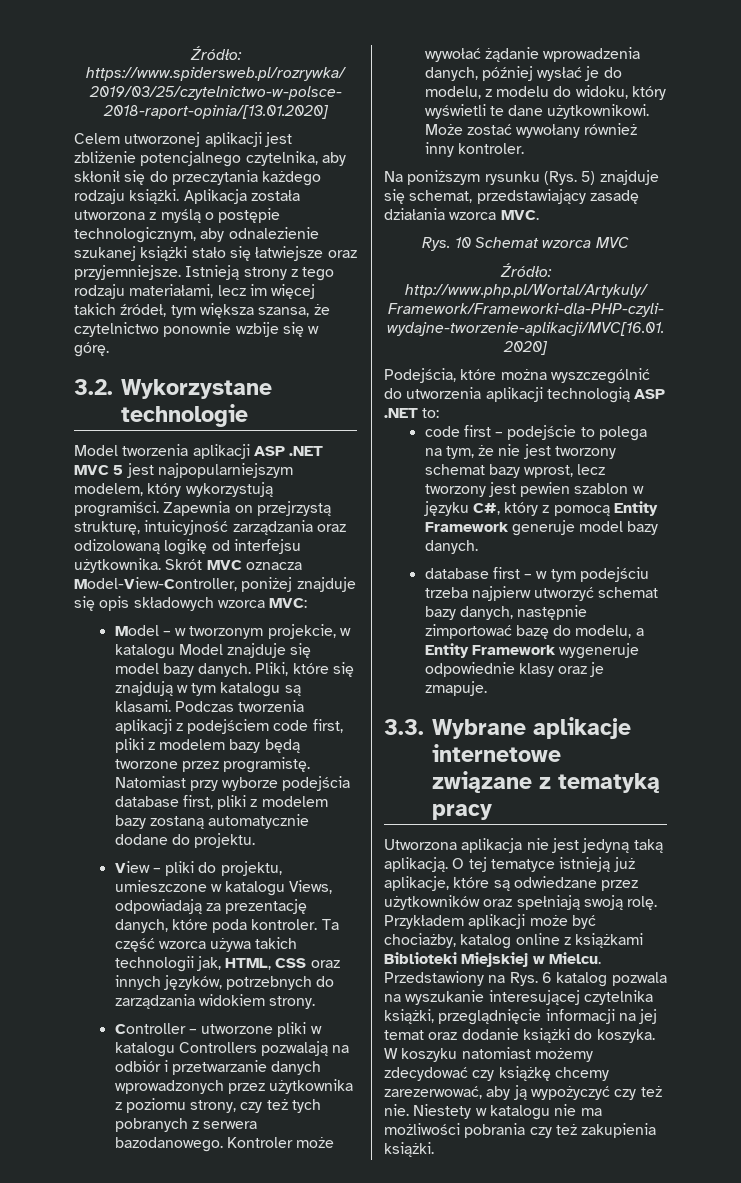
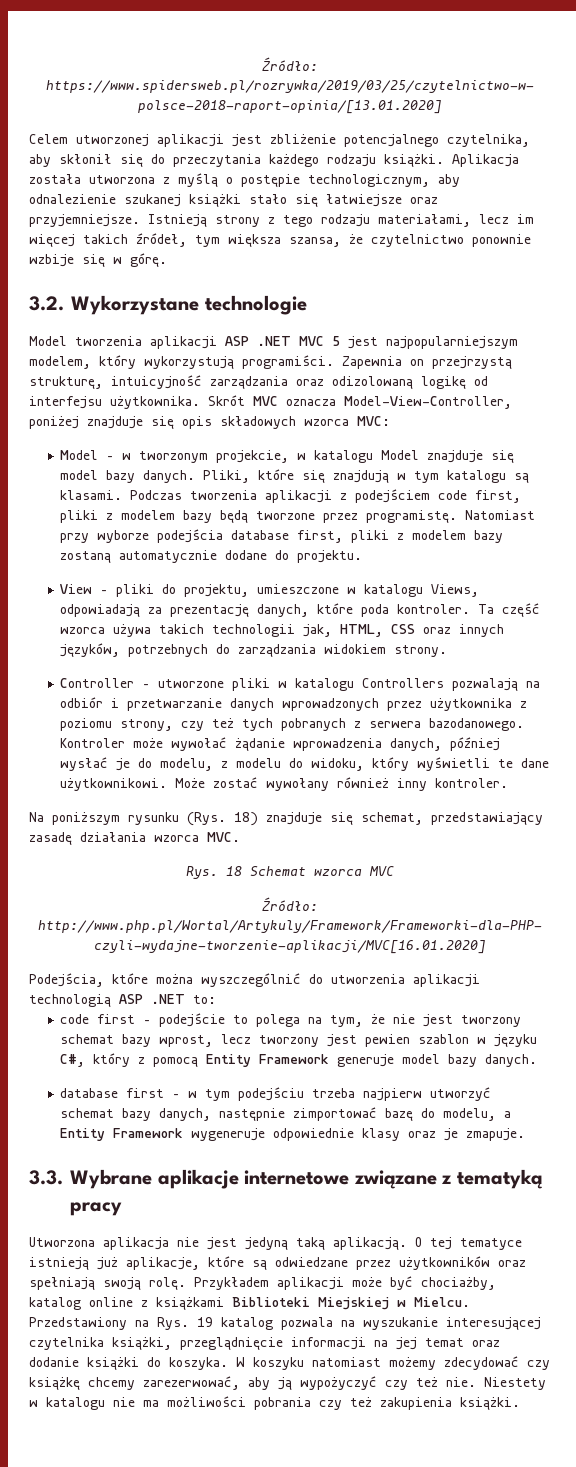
[581,171,596,185] 5) -> [234,812,258,826] 18)
[454,237,471,248] 10 -> [226,866,242,876] 18
[541,972,552,983] 6 -> [197,1317,213,1327] 19

